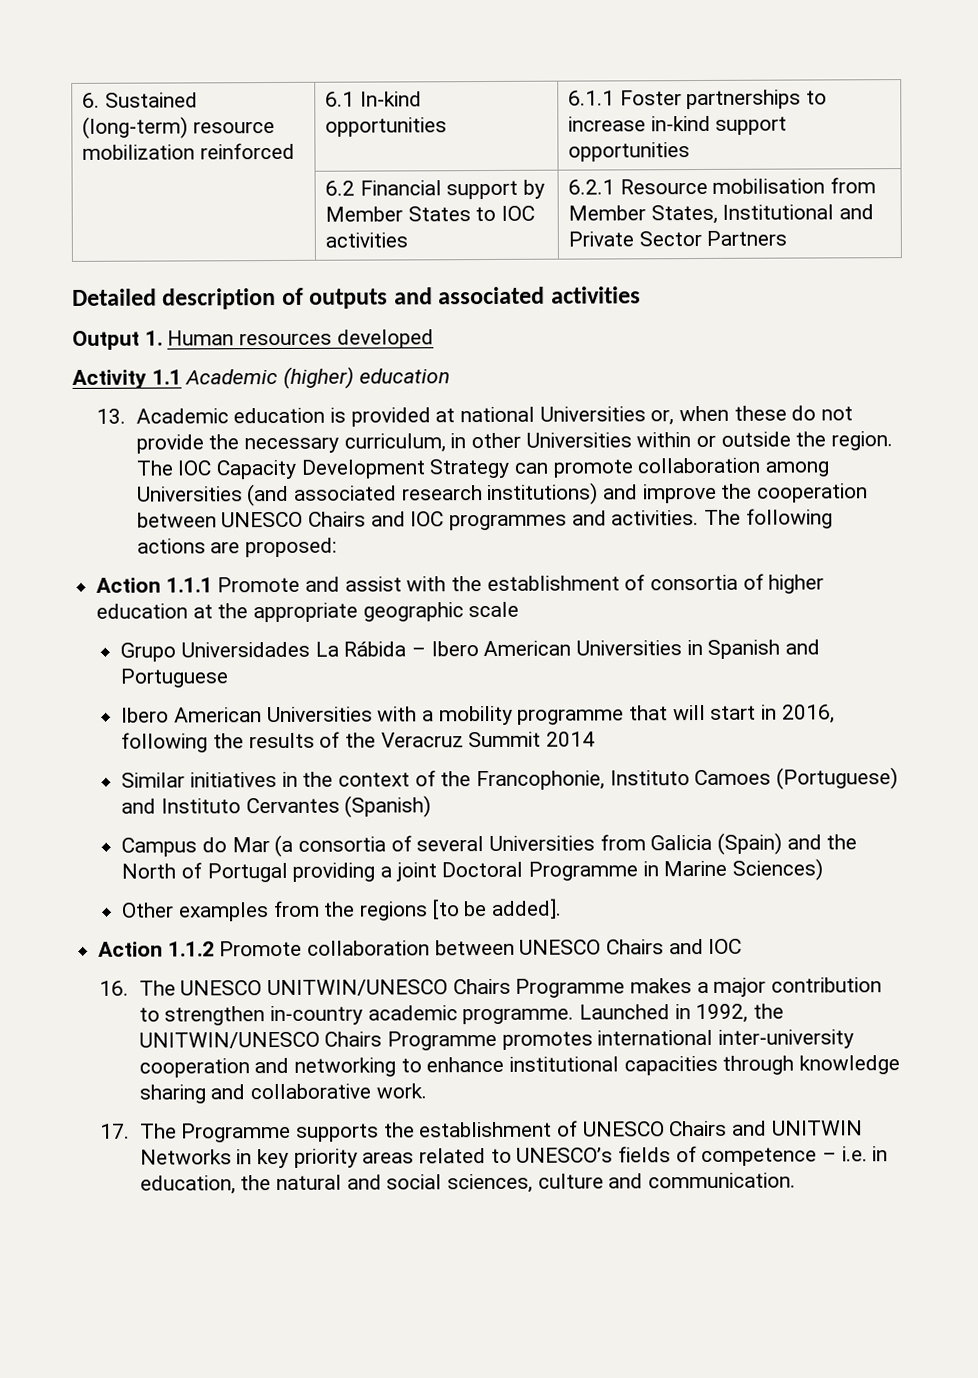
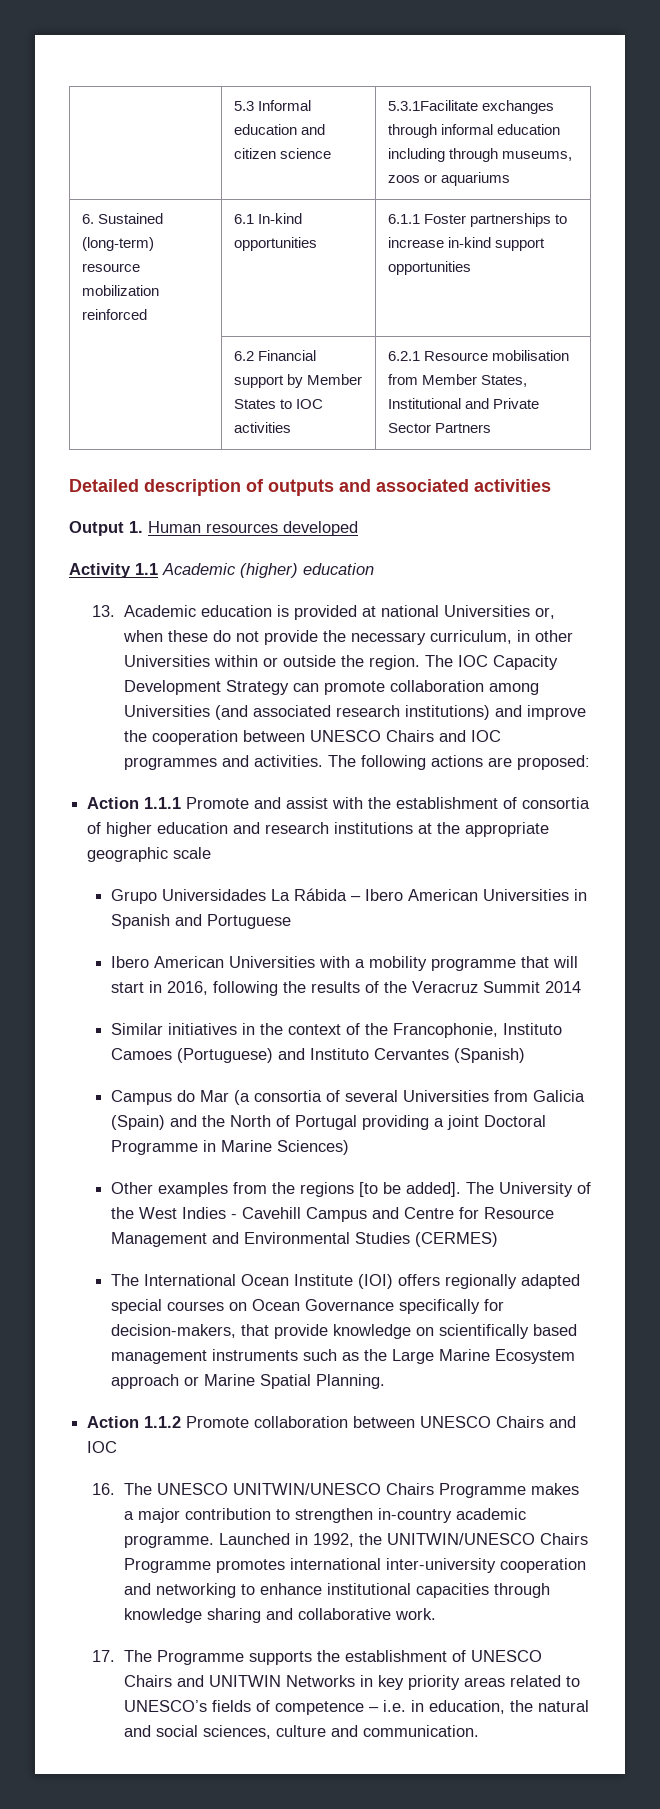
(81, 100) none -> [233,100,311,111] [233,124,325,135] [233,148,331,159] [387,100,554,114] [387,124,560,138] [387,148,572,162] [387,172,510,186] | 5.3 Informal education and citizen science | 5.3.1Facilitate exchanges through informal education including through museums, zoos or aquariums //
(189, 611) none -> [233,822,414,834] and research institutions
(562, 908) none -> [465,1182,591,1197] [110,1207,554,1222] [110,1232,498,1247] [110,1274,580,1289] [110,1299,504,1314] [110,1324,577,1339] [110,1349,575,1364] [110,1374,385,1389] The University of the West Indies - Cavehill Campus and Centre for Resource Management and Environmental Studies (CERMES) // The International Ocean Institute (IOI) offers regionally adapted special courses on Ocean Governance specifically for decision-makers, that provide knowledge on scientifically based management instruments such as the Large Marine Ecosystem approach or Marine Spatial Planning.

